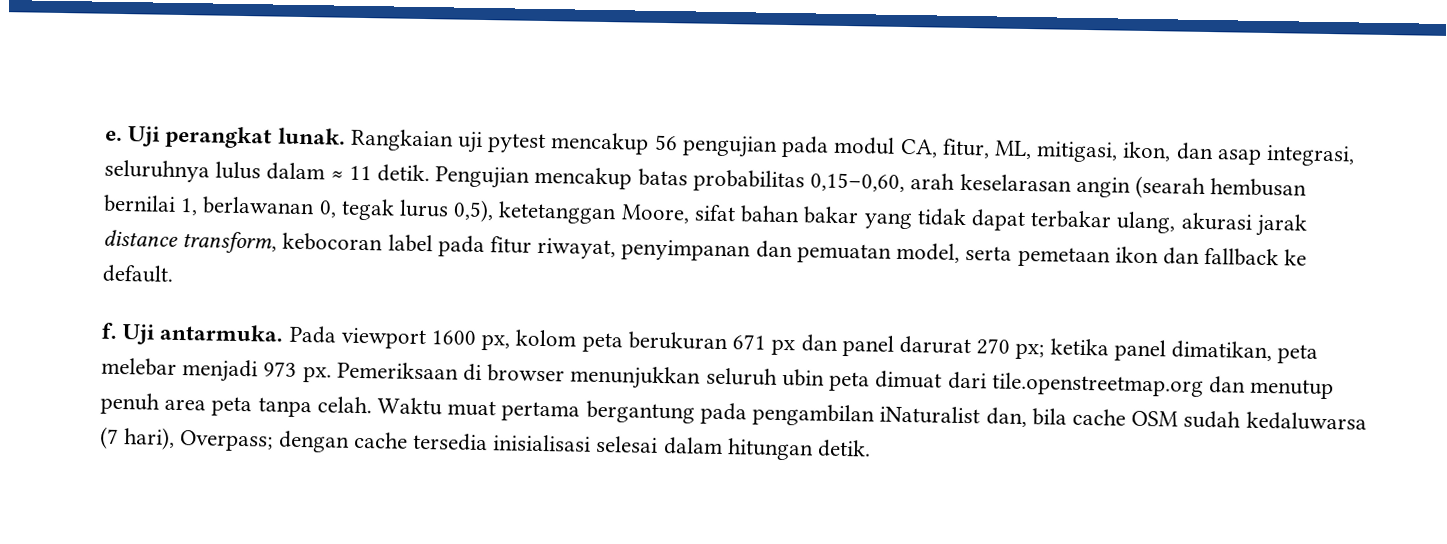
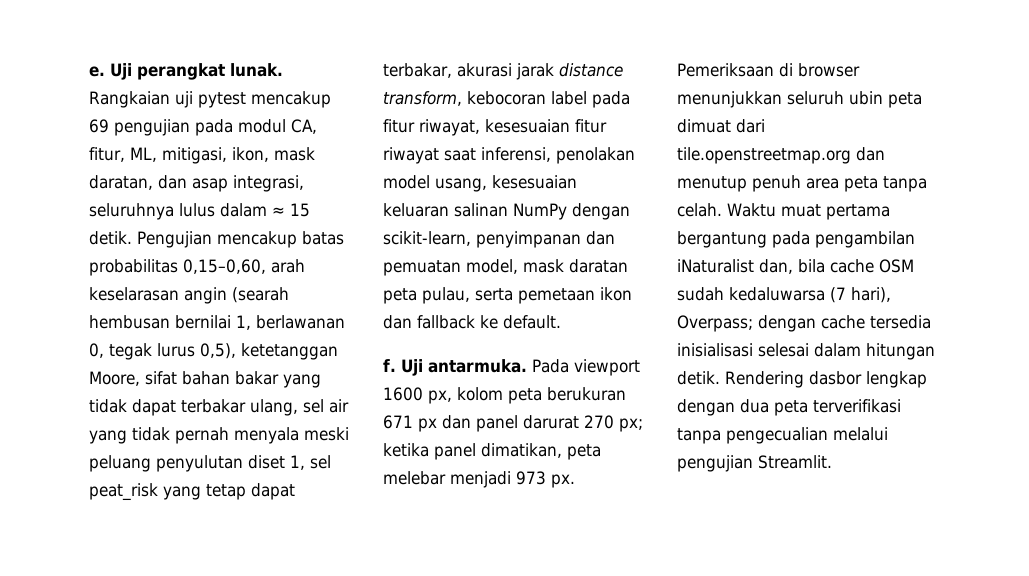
[654,134,678,151] 56 -> [89,119,109,133] 69
(1172, 151) none -> [274,147,315,161] [89,175,153,190] mask daratan,
[348,165,372,181] 11 -> [290,203,310,217] 15
(1177, 222) none -> [303,399,349,413] [89,427,349,444] [89,455,331,472] [89,483,295,501] [383,63,452,78] sel air yang tidak pernah menyala meski peluang penyulutan diset 1, sel peat_risk yang tetap dapat terbakar,
[621,239,961,264] penyimpanan dan pemuatan model, -> [485,119,607,133] [383,147,635,164] [383,175,577,192] [383,203,630,220] [383,231,615,248] [383,259,628,276] [383,287,470,304] kesesuaian fitur riwayat saat inferensi, penolakan model usang, kesesuaian keluaran salinan NumPy dengan scikit-learn, penyimpanan dan pemuatan model, mask daratan peta pulau,
(872, 448) none -> [725,371,927,388] [677,399,901,416] [677,427,888,444] [677,455,832,472] Rendering dasbor lengkap dengan dua peta terverifikasi tanpa pengecualian melalui pengujian Streamlit.

